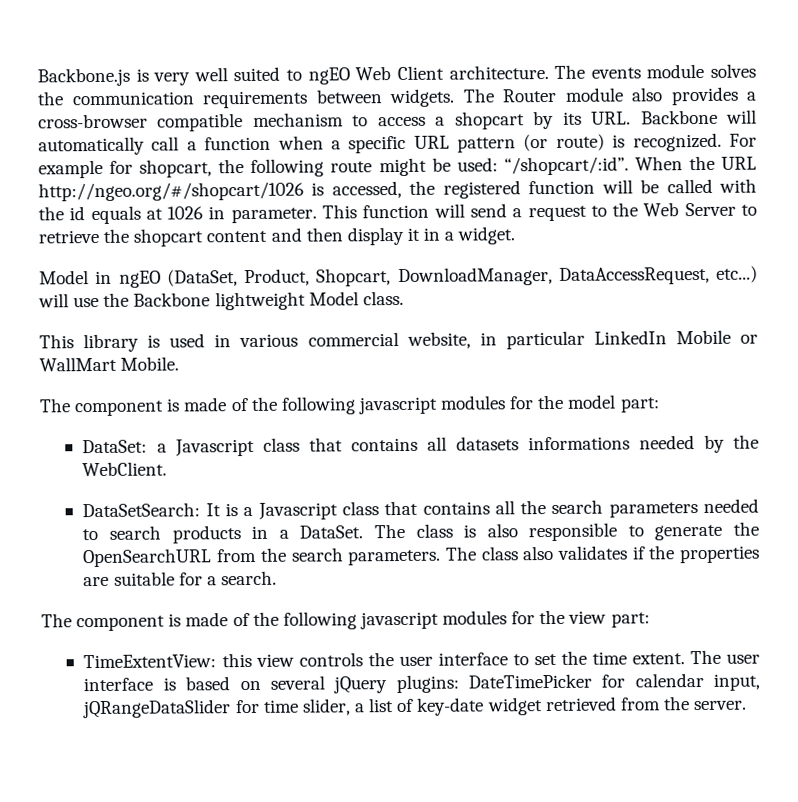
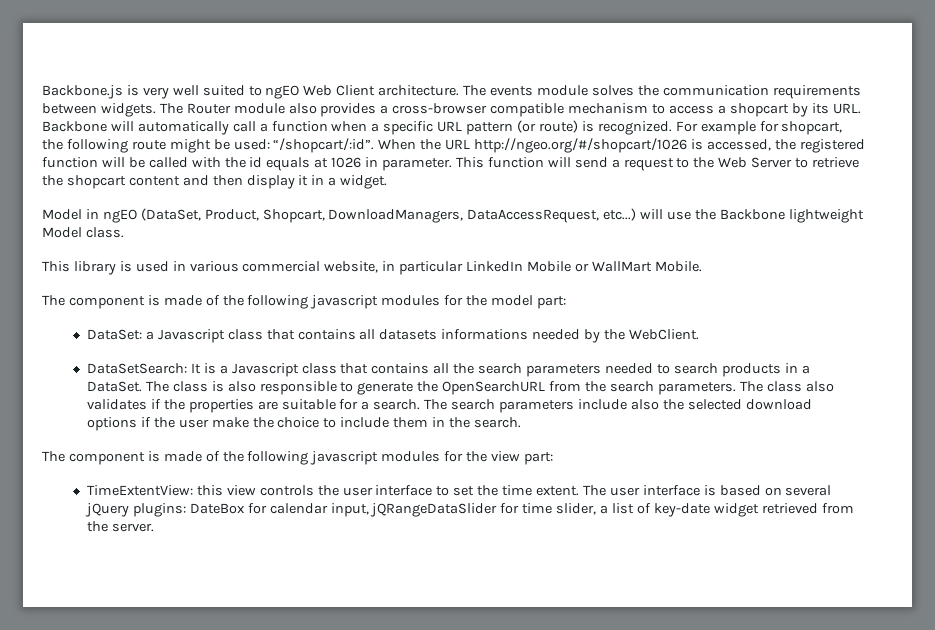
[397,266,553,287] DownloadManager, -> [328,209,464,223] DownloadManagers,
(278, 578) none -> [424,399,812,413] [86,417,521,431] The search parameters include also the selected download options if the user make the choice to include them in the search.
[467,673,592,689] DateTimePicker -> [189,503,245,514] DateBox

